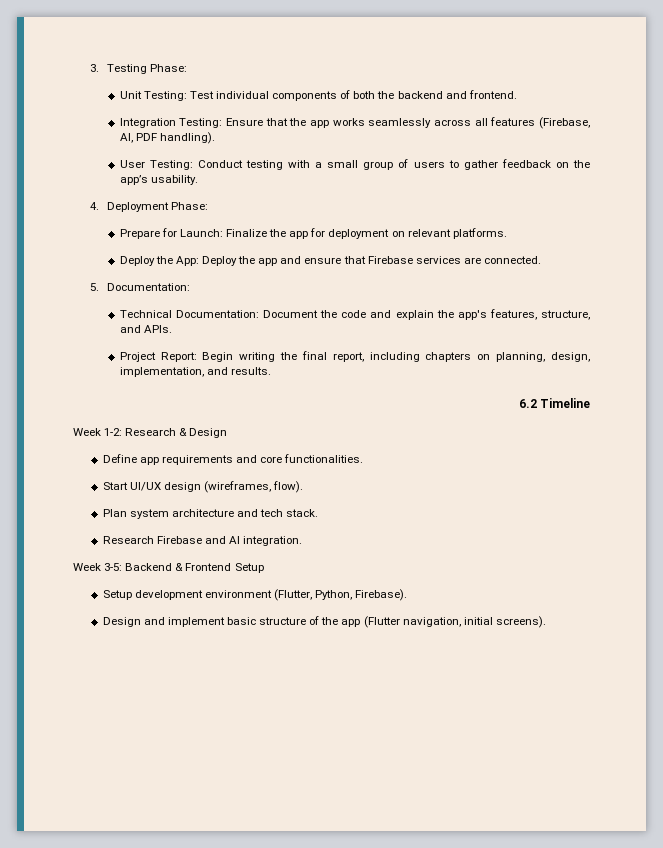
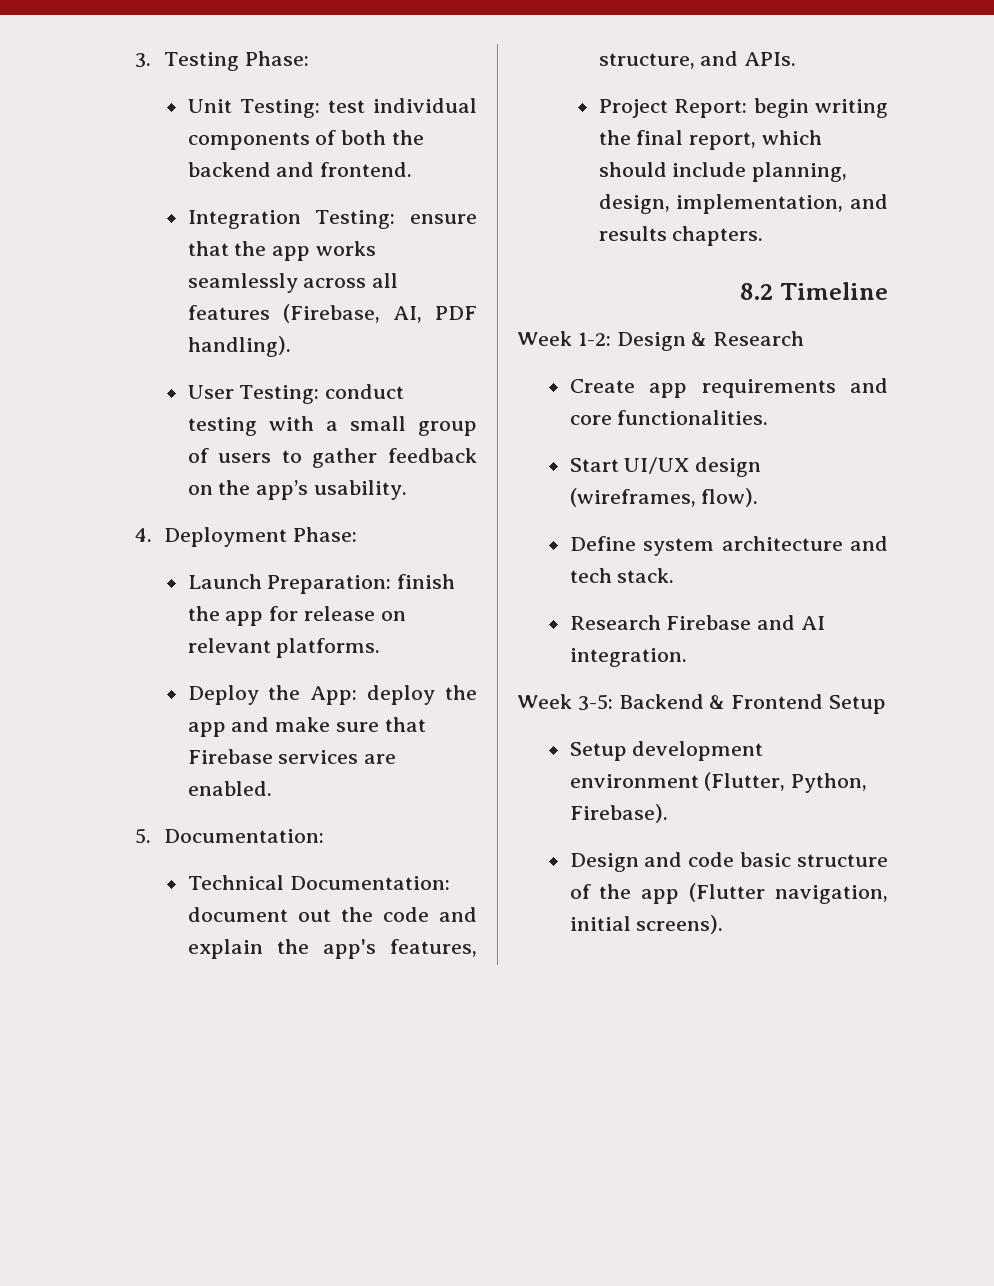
[189,91,214,99] Test -> [327,100,365,113] test
[226,118,264,126] Ensure -> [410,214,477,224] ensure
[197,160,243,168] Conduct -> [325,384,405,399] conduct
[119,228,268,239] Prepare for Launch: Finalize -> [187,574,456,594] Launch Preparation: finish
[328,229,390,239] deployment -> [303,606,375,621] release
[202,256,238,266] Deploy -> [367,685,436,705] deploy
[304,257,342,264] ensure -> [275,717,379,732] make sure
[484,256,542,264] connected. -> [187,781,272,796] enabled.
[263,310,319,318] Document -> [187,907,331,922] document out
[202,352,234,362] Begin -> [753,98,809,118] begin
[369,352,491,362] including chapters on -> [761,130,822,145] [598,162,747,177] which should include
[230,367,271,375] [518,399,537,408] results. // 6.2 -> [598,226,764,246] [740,283,774,300] results chapters. // 8.2
[125,428,228,438] [102,454,137,463] Research & Design // Define -> [616,331,805,351] [569,379,635,393] Design & Research // Create
[102,509,127,517] Plan -> [569,536,636,551] Define
[167,617,225,627] implement -> [688,852,735,867] code

